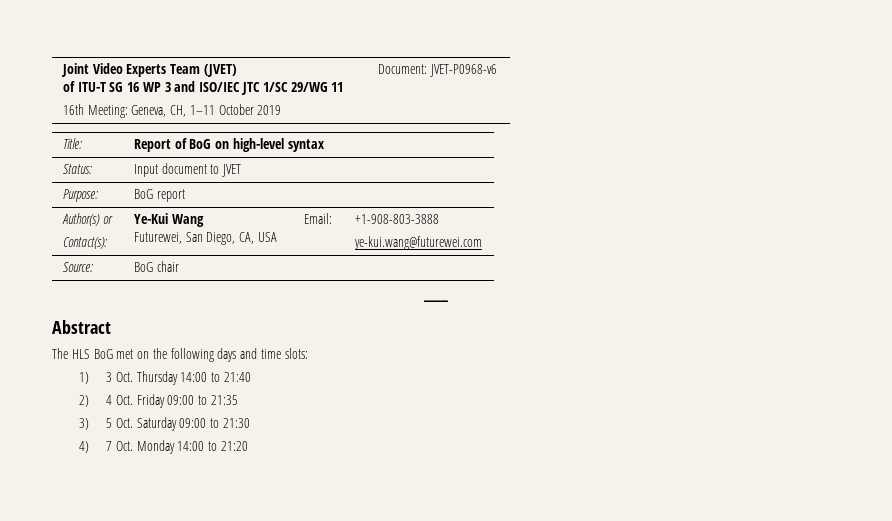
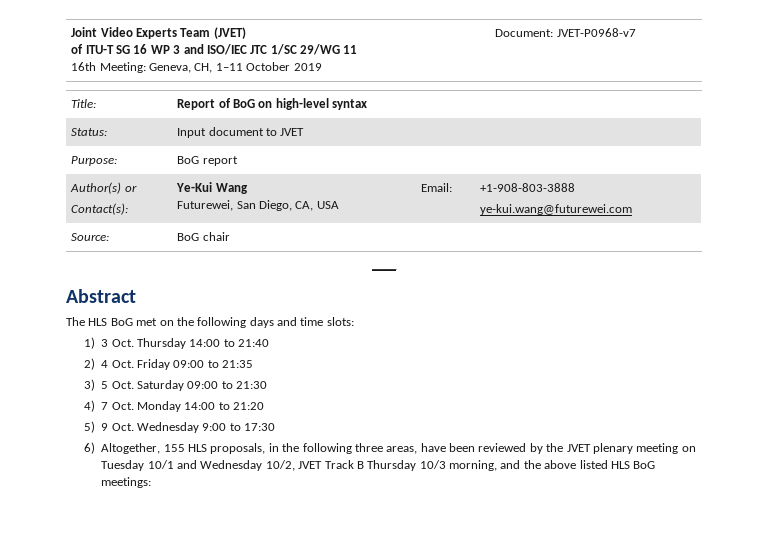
[429,64,497,77] JVET-P0968-v6 -> [556,28,636,37] JVET-P0968-v7
(248, 446) none -> [83,421,276,433] [83,442,696,454] [101,460,656,471] [101,477,152,488] // 5) 9 Oct. Wednesday 9:00 to 17:30 // 6) Altogether, 155 HLS proposals, in the following three areas, have been reviewed by the JVET plenary meeting on Tuesday 10/1 and Wednesday 10/2, JVET Track B Thursday 10/3 morning, and the above listed HLS BoG meetings:

